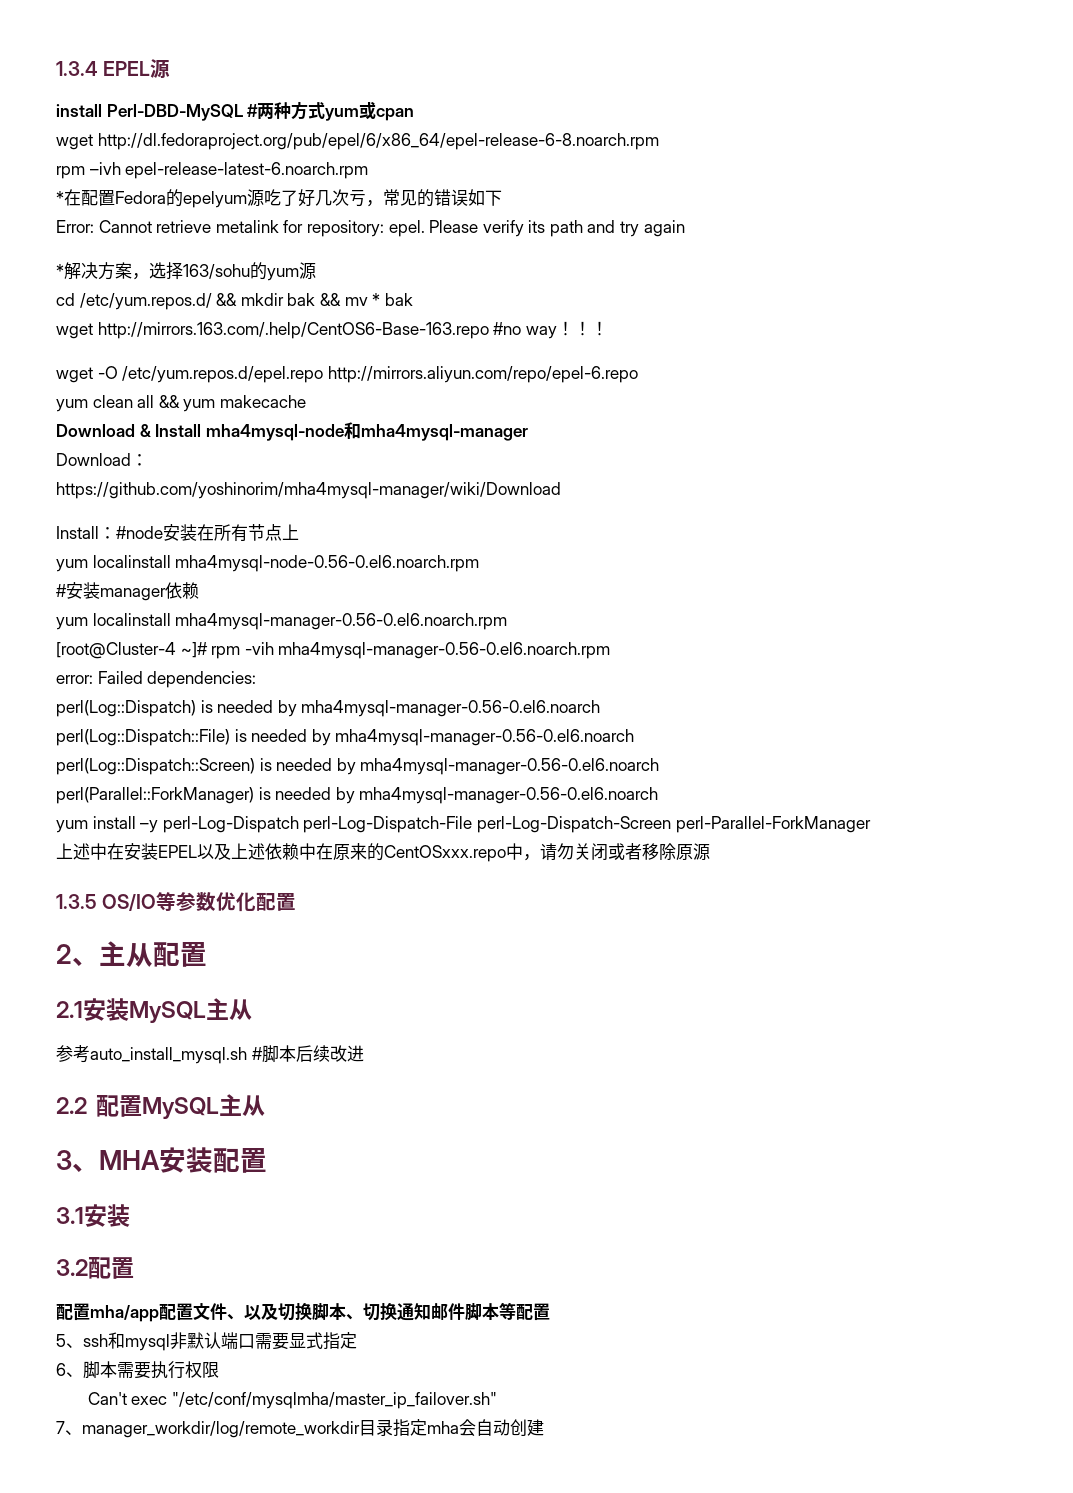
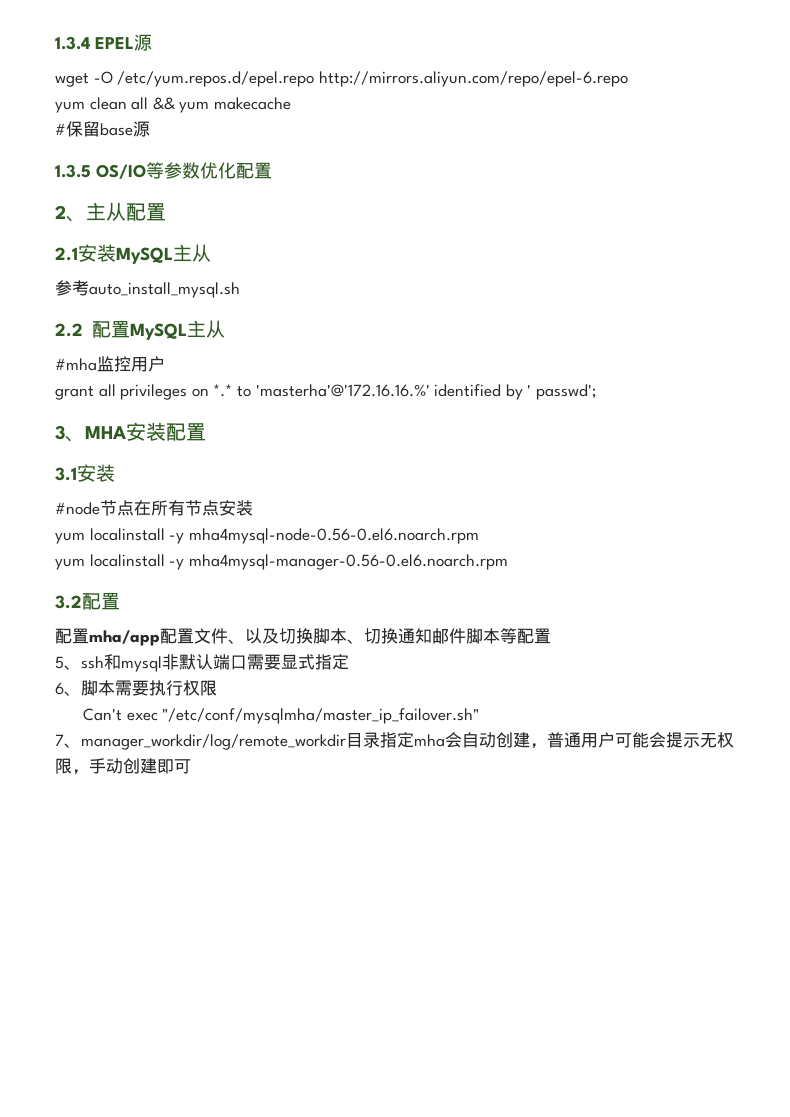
[56,101,415,121] [56,133,659,150] [56,162,369,179] [56,189,502,208] [56,220,685,237] [56,262,316,281] [56,293,413,310] [56,321,608,339] // install Perl-DBD-MySQL #两种方式yum或cpan // wget http://dl.fedoraproject.org/pub/epel/6/x86_64/epel-release-6-8.noarch.rpm // rpm –ivh epel-release-latest-6.noarch.rpm // *在配置Fedora的epelyum源吃了好几次亏，常见的错误如下 // Error: Cannot retrieve metalink for repository: epel. Please verify its path and try again // *解决方案，选择163/sohu的yum源 // cd /etc/yum.repos.d/ && mkdir bak && mv * bak // wget http://mirrors.163.com/.help/CentOS6-Base-163.repo #no way！！！ -> (152, 42) none
[56,422,528,441] [56,453,148,466] [56,482,561,499] [56,524,299,542] [56,555,480,572] [56,582,199,601] [56,613,508,630] [56,642,611,659] [56,671,257,688] [56,700,601,717] [56,729,635,746] [56,758,660,775] [56,787,659,804] [56,816,871,833] [56,843,693,862] Download & Install mha4mysql-node和mha4mysql-manager // Download： // https://github.com/yoshinorim/mha4mysql-manager/wiki/Download // Install：#node安装在所有节点上 // yum localinstall mha4mysql-node-0.56-0.el6.noarch.rpm // #安装manager依赖 // yum localinstall mha4mysql-manager-0.56-0.el6.noarch.rpm // [root@Cluster-4 ~]# rpm -vih mha4mysql-manager-0.56-0.el6.noarch.rpm // error: Failed dependencies: // perl(Log::Dispatch) is needed by mha4mysql-manager-0.56-0.el6.noarch // perl(Log::Dispatch::File) is needed by mha4mysql-manager-0.56-0.el6.noarch // perl(Log::Dispatch::Screen) is needed by mha4mysql-manager-0.56-0.el6.noarch // perl(Parallel::ForkManager) is needed by mha4mysql-manager-0.56-0.el6.noarch // yum install –y perl-Log-Dispatch perl-Log-Dispatch-File perl-Log-Dispatch-Screen perl-Parallel-ForkManager // 上述中在安装EPEL以及上述依赖中在原来的CentOSxxx.repo中，请勿关闭或者移除原 -> [55,121,133,137] #保留base
[251,1045,364,1063] #脚本后续改进 -> (240, 290) none
(265, 1105) none -> [55,356,165,372] [55,384,597,400] // #mha监控用户 // grant all privileges on *.* to 'masterha'@'172.16.16.%' identified by ' passwd';
(130, 1215) none -> [55,500,253,516] [55,528,479,544] [55,554,508,570] // #node节点在所有节点安装 // yum localinstall -y mha4mysql-node-0.56-0.el6.noarch.rpm // yum localinstall -y mha4mysql-manager-0.56-0.el6.noarch.rpm
(544, 1427) none -> [530,732,734,749] [55,758,191,775] ，普通用户可能会提示无权限，手动创建即可

